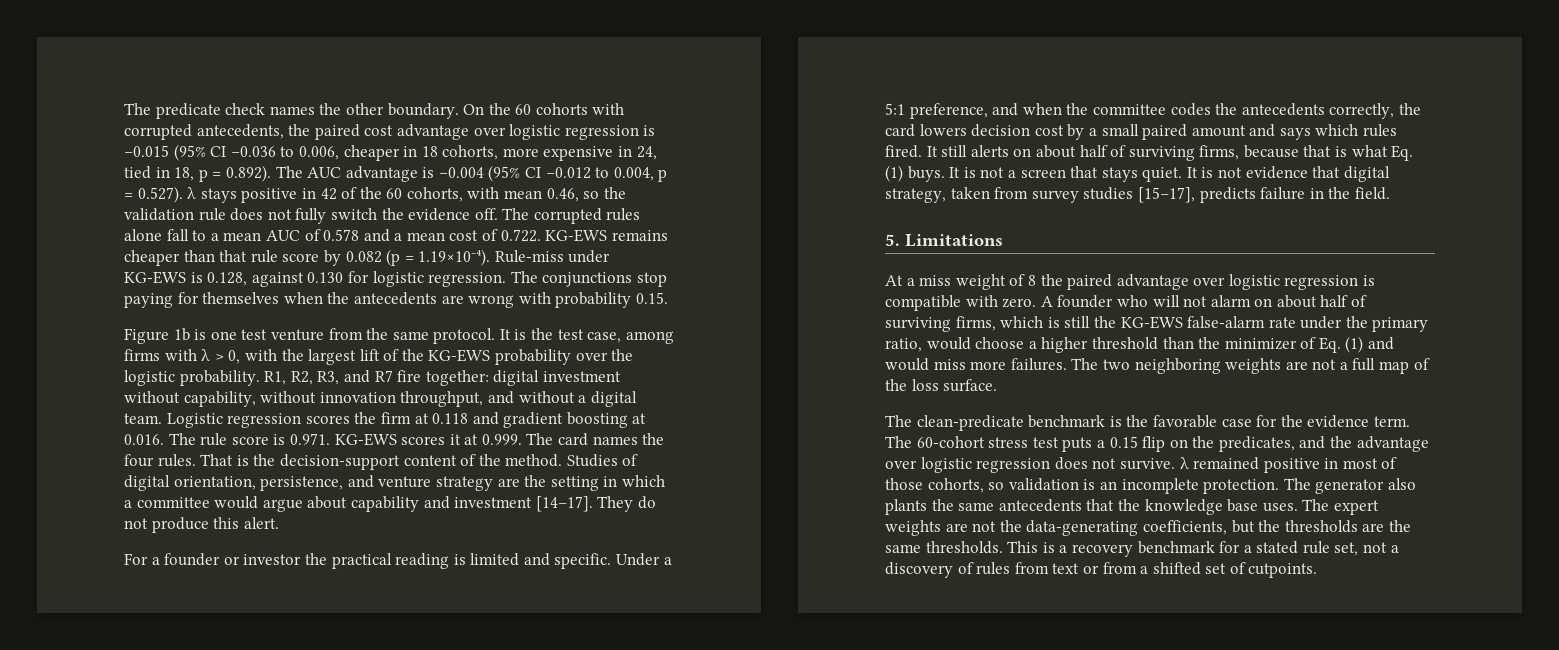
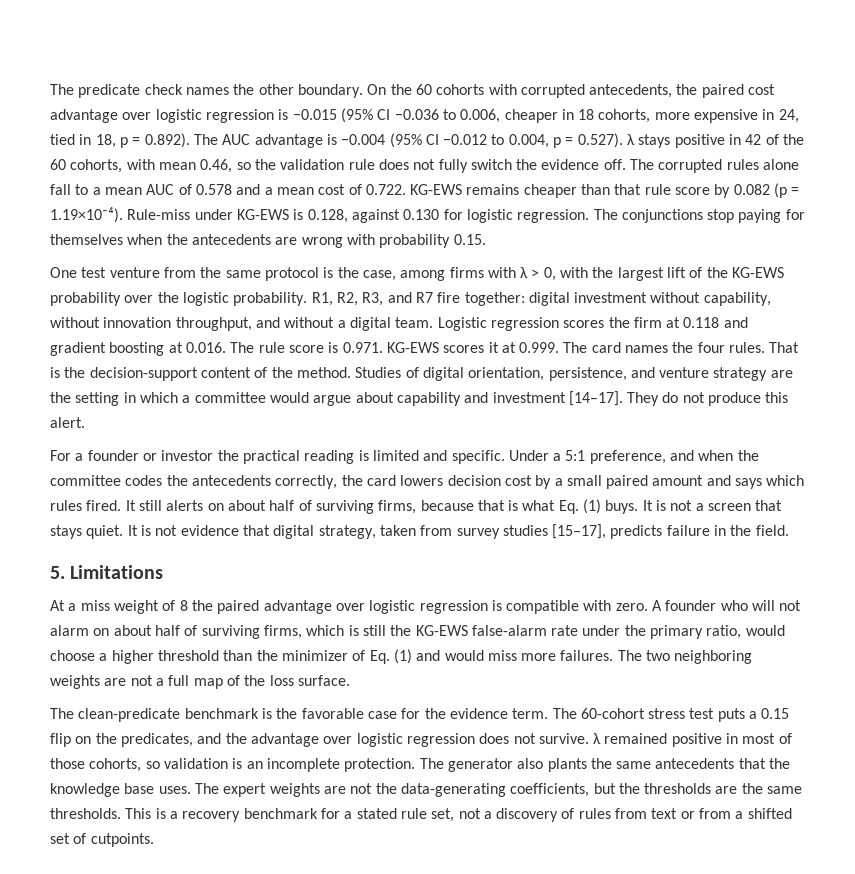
[124,328,237,344] Figure 1b is one -> [50,267,77,278] One
[433,328,584,344] protocol. It is the test -> [264,267,359,281] protocol is the

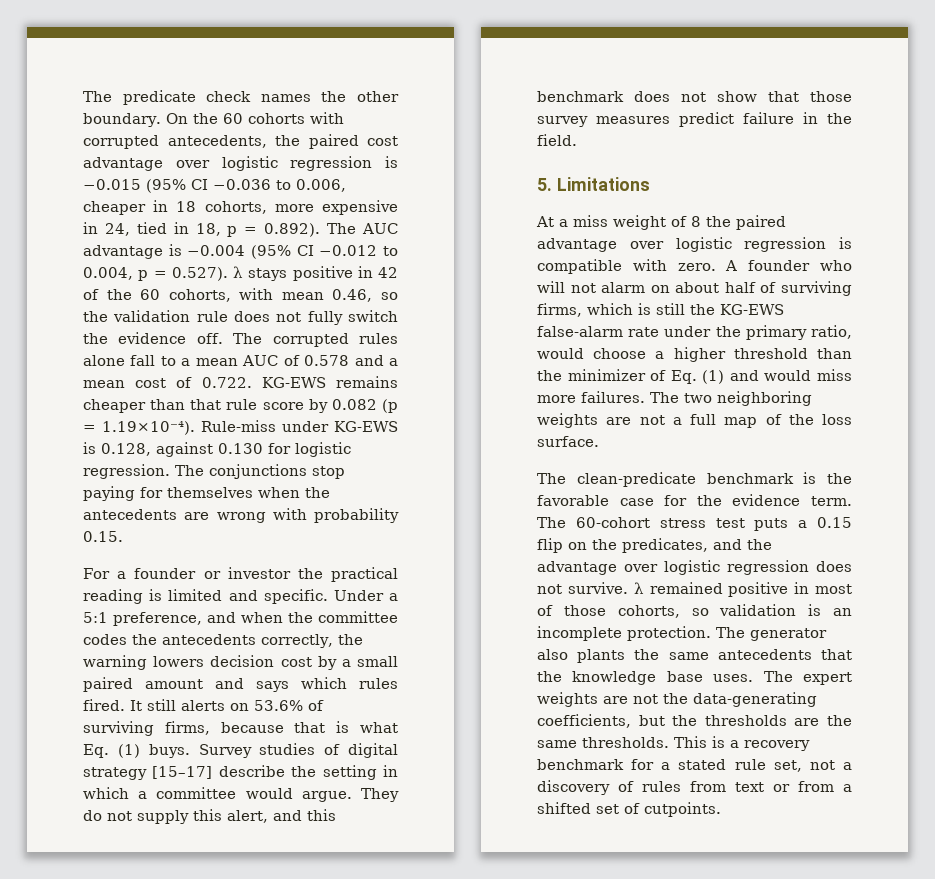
[50,267,785,281] [50,292,771,306] [50,317,748,331] [50,342,800,356] [50,367,793,381] [50,391,789,406] [50,417,85,428] // One test venture from the same protocol is the case, among firms with λ > 0, with the largest lift of the KG-EWS probability over the logistic probability. R1, R2, R3, and R7 fire together: digital investment without capability, without innovation throughput, and without a digital team. Logistic regression scores the firm at 0.118 and gradient boosting at 0.016. The rule score is 0.971. KG-EWS scores it at 0.999. The card names the four rules. That is the decision-support content of the method. Studies of digital orientation, persistence, and venture strategy are the setting in which a committee would argue about capability and investment [14–17]. They do not produce this alert. -> (123, 536) none
[366,475,396,486] card -> [83,655,147,670] warning
[227,500,295,511] about half -> [254,700,303,711] 53.6%
[642,500,783,511] [50,524,663,539] It is not a screen that stays quiet. It is not evidence that digital strategy, taken from survey studies [15–17], predicts -> [198,743,398,758] [83,765,398,780] [83,787,399,802] [83,809,336,824] [537,91,852,102] [537,112,734,127] Survey studies of digital strategy [15–17] describe the setting in which a committee would argue. They do not supply this alert, and this benchmark does not show that those survey measures predict

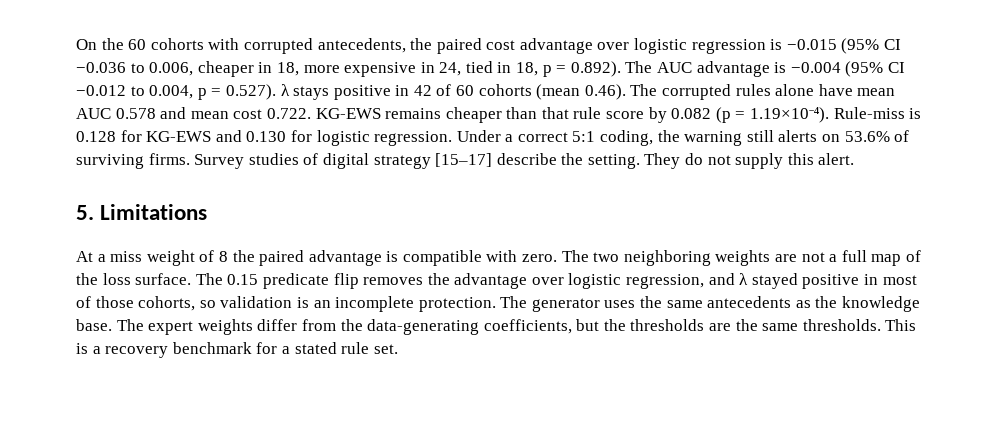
[83,90,399,105] [83,113,161,127] The predicate check names the other boundary. -> (76, 44) none
[176,201,267,214] 18 cohorts, -> [276,62,299,76] 18,
[106,288,398,302] [83,310,398,325] [83,332,223,344] the 60 cohorts, with mean 0.46, so the validation rule does not fully switch the evidence off. -> [456,84,626,100] 60 cohorts (mean 0.46).
[130,355,191,366] fall to a -> [818,84,853,96] have
[283,355,300,366] of -> (111, 113) none
[389,358,399,366] a -> (187, 113) none
[176,377,193,388] of -> (263, 114) none
[282,421,398,432] [83,442,351,457] [83,464,345,479] [83,486,330,501] [83,508,399,523] [83,531,123,542] [83,567,398,582] [83,589,398,604] [83,611,398,626] [83,634,363,648] [83,655,398,670] [83,677,398,692] [83,699,142,711] under KG-EWS is 0.128, against 0.130 for logistic regression. The conjunctions stop paying for themselves when the antecedents are wrong with probability 0.15. // For a founder or investor the practical reading is limited and specific. Under a 5:1 preference, and when the committee codes the antecedents correctly, the warning lowers decision cost by a small paired amount and says which rules fired. It -> [909,108,922,119] [76,130,743,146] is 0.128 for KG-EWS and 0.130 for logistic regression. Under a correct 5:1 coding, the warning
[164,721,399,735] [83,744,190,758] firms, because that is what Eq. (1) buys. -> [148,153,190,165] firms.
[322,765,398,780] [83,787,352,802] setting in which a committee would argue. -> [587,154,640,169] setting.
[227,809,336,823] [537,91,852,102] [537,112,852,127] [537,134,577,146] alert, and this benchmark does not show that those survey measures predict failure in the field. -> [818,153,855,165] alert.
[629,237,827,252] over logistic regression -> (382, 258) none
[725,260,852,271] [537,281,852,296] [537,303,784,317] [537,325,852,340] [537,347,852,362] [537,369,852,384] [537,391,645,403] A founder who will not alarm on about half of surviving firms, which is still the KG-EWS false-alarm rate under the primary ratio, would choose a higher threshold than the minimizer of Eq. (1) and would miss more failures. -> (558, 258) none
[537,472,852,487] [537,494,852,506] [537,517,852,531] [537,538,772,553] [537,560,852,575] [537,582,723,594] // The clean-predicate benchmark is the favorable case for the evidence term. The 60-cohort stress test puts a 0.15 flip on the predicates, and the advantage over logistic regression does not survive. λ remained -> [195,273,798,289] The 0.15 predicate flip removes the advantage over logistic regression, and λ stayed
[537,649,626,663] also plants -> [604,300,636,308] uses
[821,649,852,660] that -> [795,300,811,308] as
[666,671,754,682] base uses. -> [76,319,112,331] base.
[603,694,658,704] are not -> [257,319,336,331] differ from
[773,760,852,772] [537,780,852,795] [537,802,721,817] set, not a discovery of rules from text or from a shifted set of cutpoints. -> [373,344,398,354] set.

